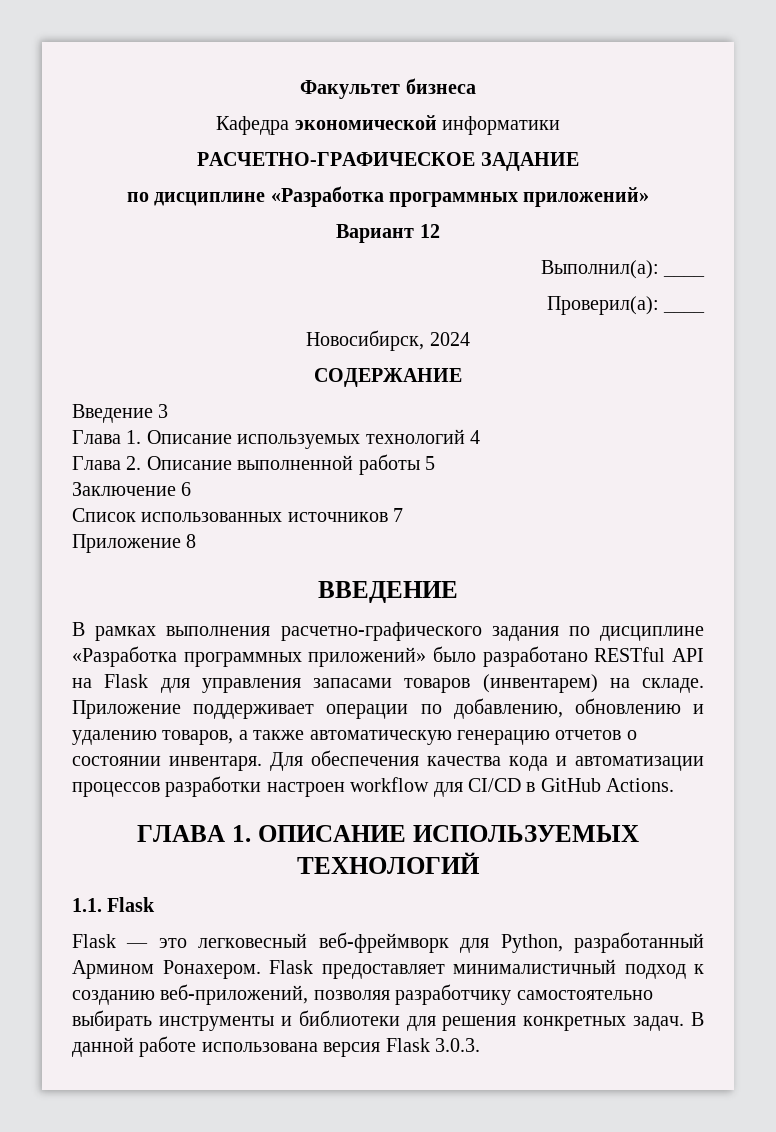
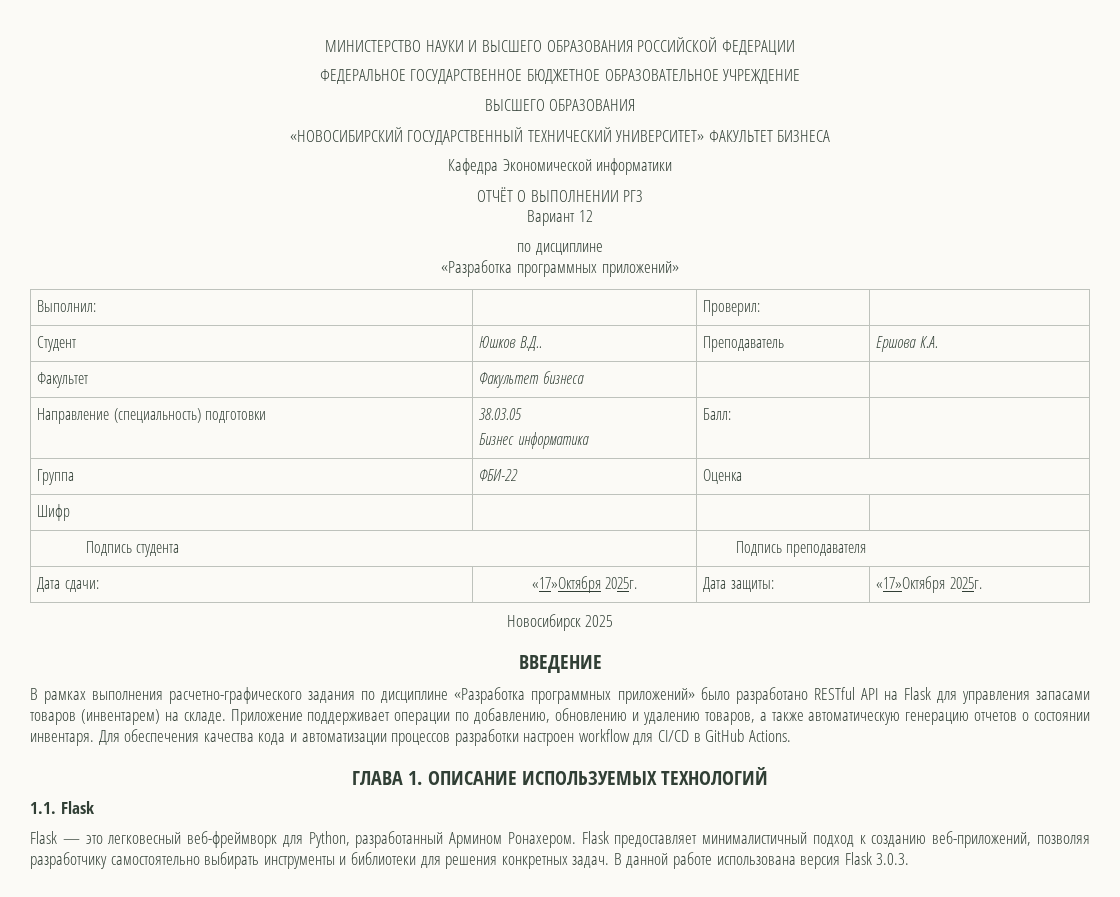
[300,78,476,99] Факультет бизнеса -> [325,37,795,55] [319,69,801,84] [484,99,636,111] [289,127,831,145] МИНИСТЕРСТВО НАУКИ И ВЫСШЕГО ОБРАЗОВАНИЯ РОССИЙСКОЙ ФЕДЕРАЦИИ // ФЕДЕРАЛЬНОЕ ГОСУДАРСТВЕННОЕ БЮДЖЕТНОЕ ОБРАЗОВАТЕЛЬНОЕ УЧРЕЖДЕНИЕ // ВЫСШЕГО ОБРАЗОВАНИЯ // «НОВОСИБИРСКИЙ ГОСУДАРСТВЕННЫЙ ТЕХНИЧЕСКИЙ УНИВЕРСИТЕТ» ФАКУЛЬТЕТ БИЗНЕСА
[294,115,437,130] экономической -> [502,159,592,171] Экономической
[197,152,579,171] [126,186,650,207] [336,224,440,243] [540,260,705,279] [546,296,705,315] [306,330,470,351] [314,368,462,387] [72,404,169,423] [72,429,480,449] [72,454,435,475] [72,482,192,496] [72,508,404,522] [72,534,197,553] РАСЧЕТНО-ГРАФИЧЕСКОЕ ЗАДАНИЕ // по дисциплине «Разработка программных приложений» // Вариант 12 // Выполнил(а): ____ // Проверил(а): ____ // Новосибирск, 2024 // СОДЕРЖАНИЕ // Введение 3 // Глава 1. Описание используемых технологий 4 // Глава 2. Описание выполненной работы 5 // Заключение 6 // Список использованных источников 7 // Приложение 8 -> [476,187,644,202] [527,210,593,226] [517,243,603,255] [441,260,679,277] [37,300,97,312] [703,300,761,316] [37,336,77,352] [479,336,542,351] [703,336,785,352] [876,336,938,352] [37,372,89,388] [479,371,584,388] [37,408,266,424] [479,408,523,420] [479,432,589,449] [703,408,732,420] [37,469,75,485] [479,469,519,481] [703,469,743,484] [37,504,71,521] [86,541,180,557] [735,541,867,557] [37,577,99,592] [531,576,638,593] [703,577,774,592] [876,576,982,593] [506,614,614,631] ОТЧЁТ О ВЫПОЛНЕНИИ РГЗ // Вариант 12 // по дисциплине // «Разработка программных приложений» // Выполнил: | | Проверил: | // Студент | Юшков В.Д.. | Преподаватель | Ершова К.А. // Факультет | Факультет бизнеса | | // Направление (специальность) подготовки | 38.03.05 // Бизнес информатика | Балл: | // Группа | ФБИ-22 | Оценка // Шифр | | | // Подпись студента | Подпись преподавателя // Дата сдачи: | «17»Октября 2025г. | Дата защиты: | «17»Октября 2025г. // Новосибирск 2025

